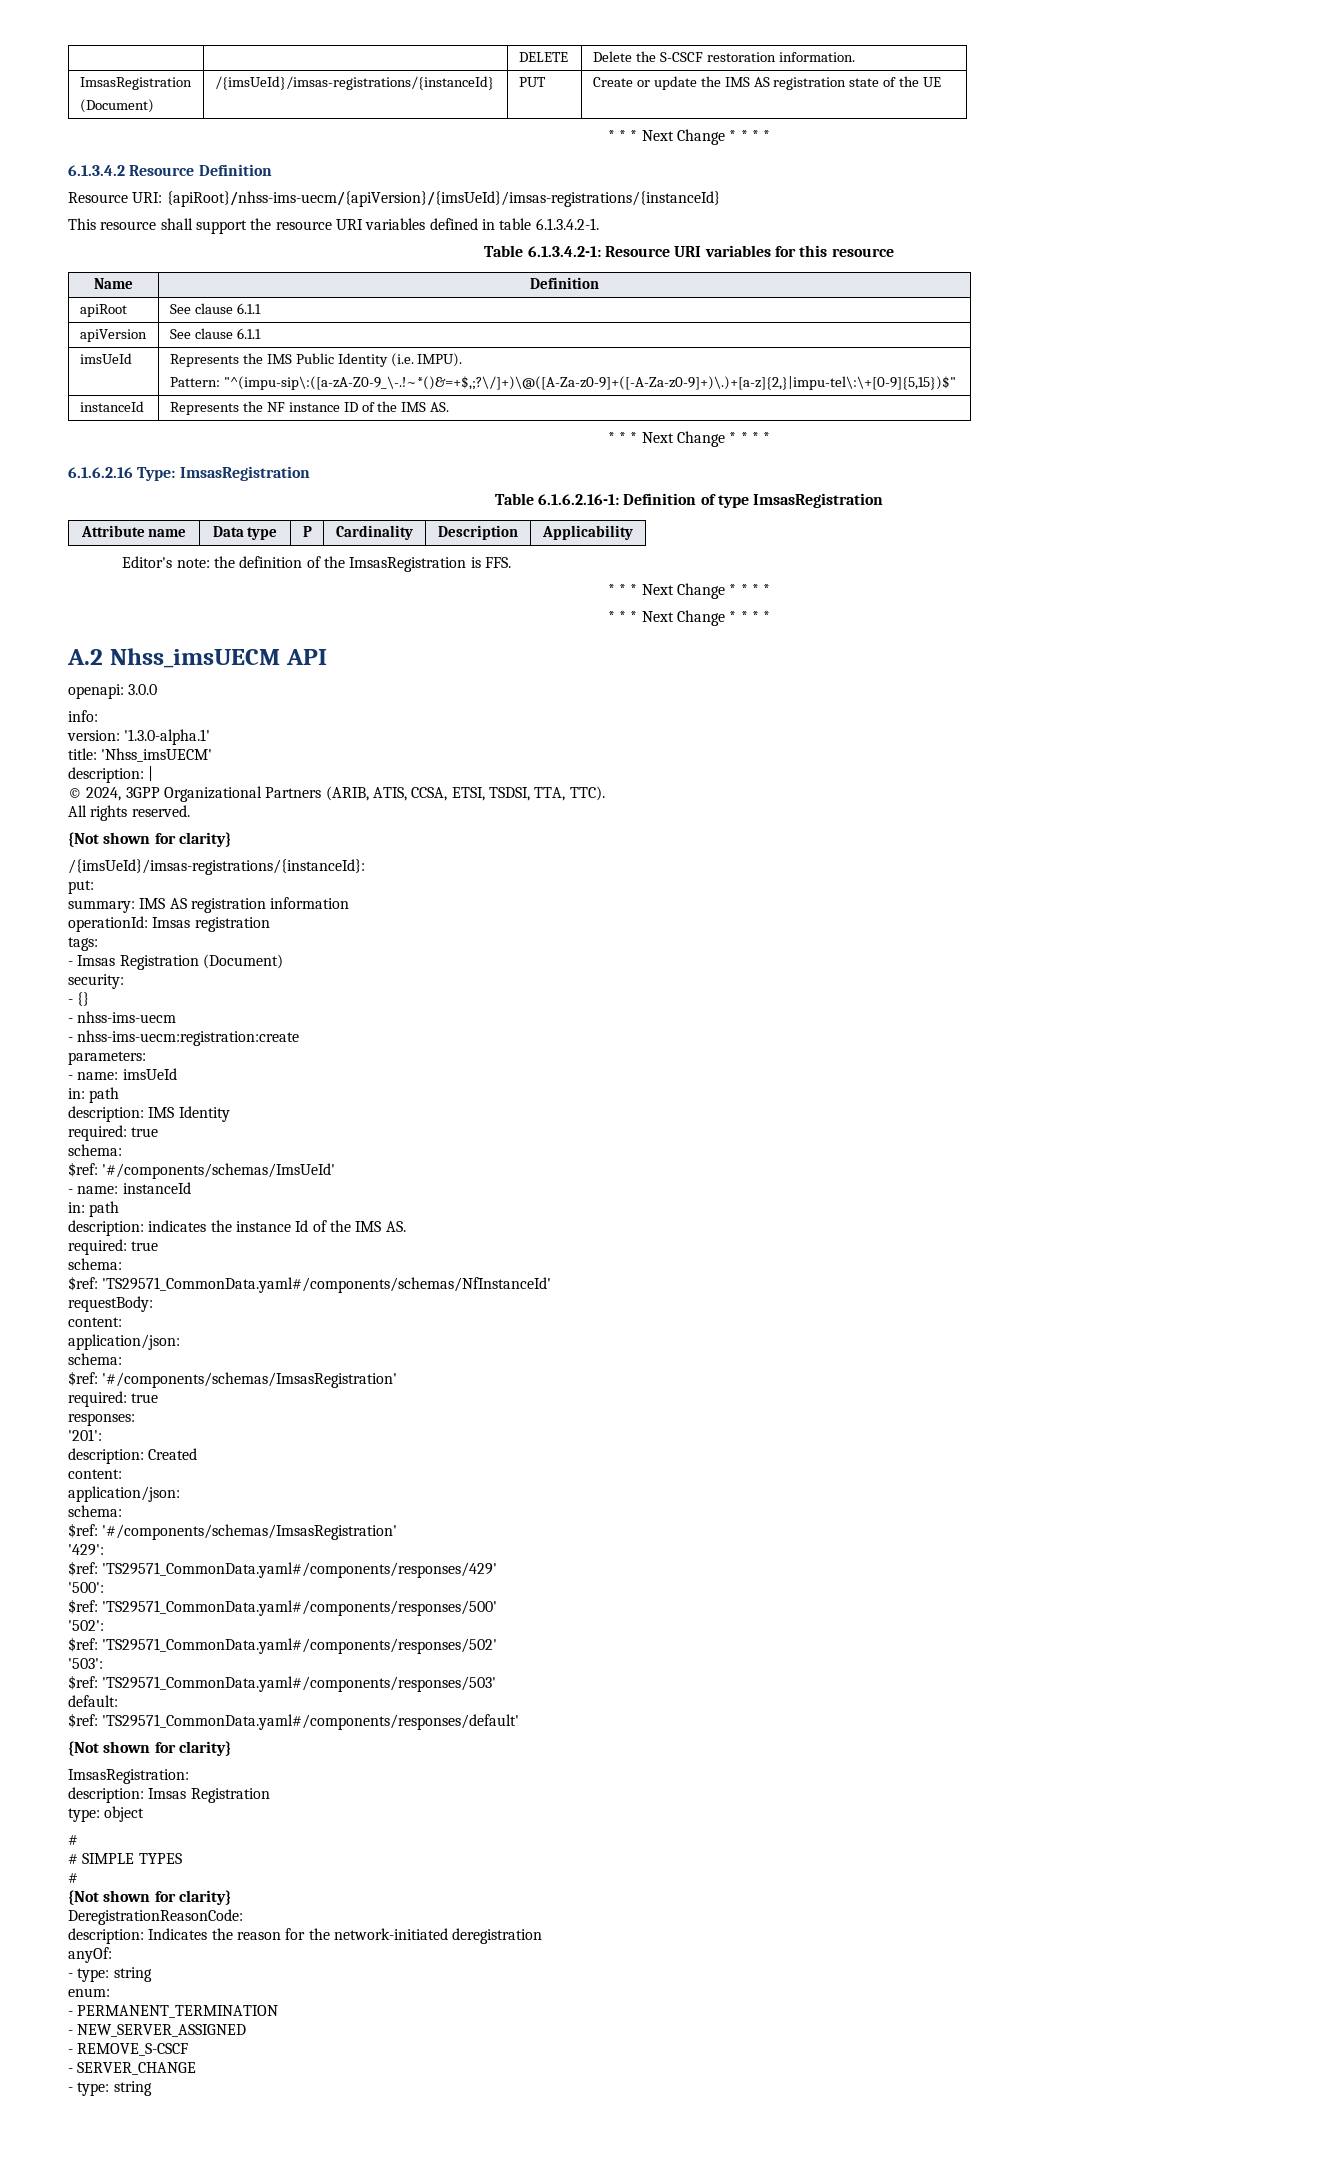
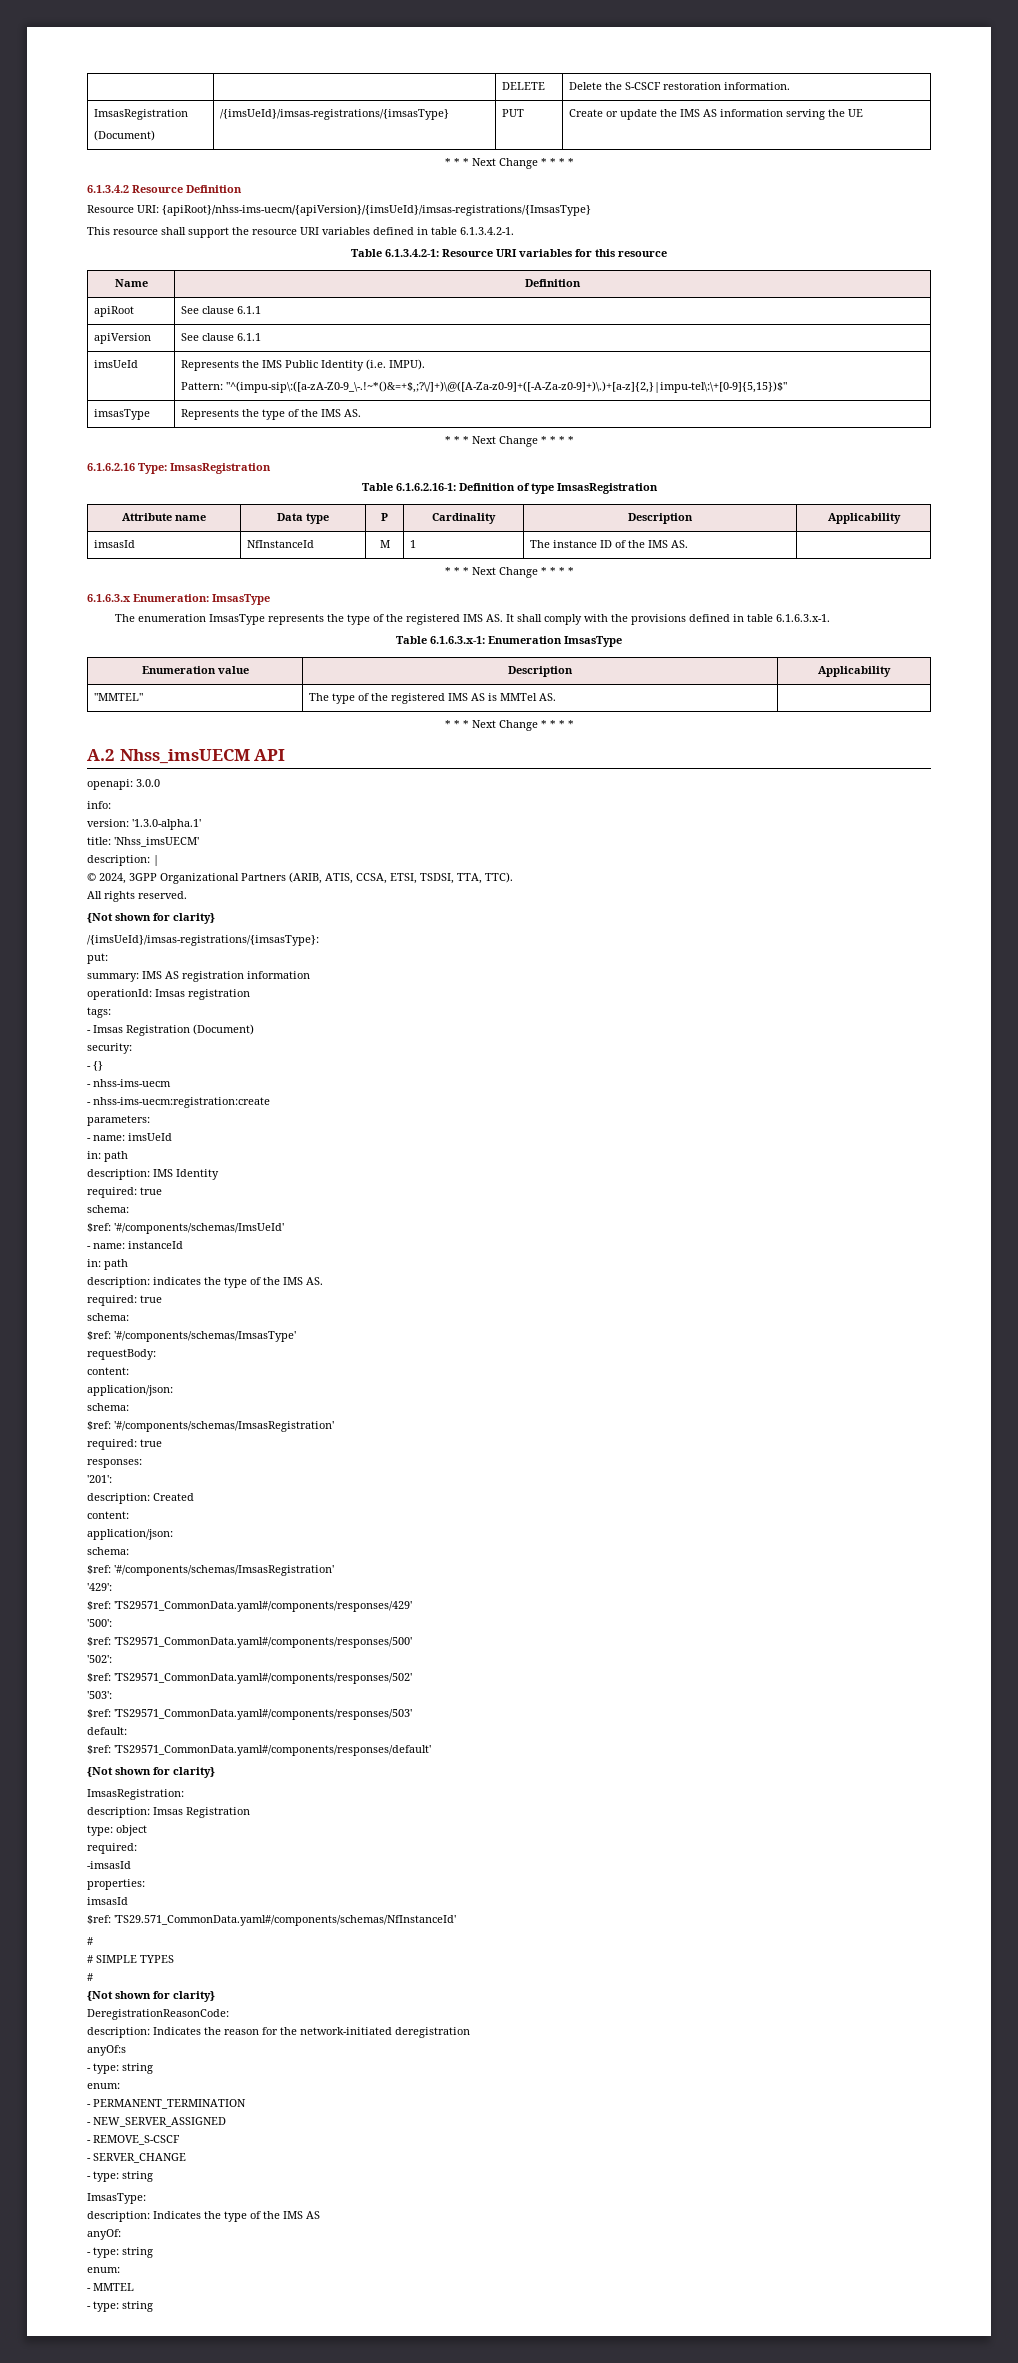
[214,76,494,90] /{imsUeId}/imsas-registrations/{instanceId} -> [219,109,449,120] /{imsUeId}/imsas-registrations/{imsasType}
[773,77,897,90] registration state of -> [719,109,825,120] information serving
[166,191,720,207] {apiRoot}/nhss-ims-uecm/{apiVersion}/{imsUeId}/imsas-registrations/{instanceId} -> [162,205,591,216] {apiRoot}/nhss-ims-uecm/{apiVersion}/{imsUeId}/imsas-registrations/{ImsasType}
[79,401,144,412] [169,401,358,415] instanceId | Represents the NF instance ID -> [93,409,150,420] [180,409,285,420] imsasType | Represents the type
[122,556,511,572] [607,583,771,599] // Editor's note: the definition of the ImsasRegistration is FFS. // * * * Next Change * * * * -> [93,540,135,548] [246,540,314,548] [379,540,390,548] [409,540,416,548] [529,540,688,548] [444,567,574,578] [87,594,270,605] [115,614,831,625] [396,636,622,647] [141,666,249,674] [508,666,573,677] [818,666,891,677] [93,693,143,701] [308,693,556,704] // imsasId | NfInstanceId | M | 1 | The instance ID of the IMS AS. | // * * * Next Change * * * * // 6.1.6.3.x Enumeration: ImsasType // The enumeration ImsasType represents the type of the registered IMS AS. It shall comply with the provisions defined in table 6.1.6.3.x-1. // Table 6.1.6.3.x-1: Enumeration ImsasType // Enumeration value | Description | Applicability // "MMTEL" | The type of the registered IMS AS is MMTel AS. |
[68,859,365,875] /{imsUeId}/imsas-registrations/{instanceId}: -> [87,935,319,946] /{imsUeId}/imsas-registrations/{imsasType}:
[235,1220,309,1232] instance Id -> [224,1277,247,1288] type
[102,1277,552,1293] 'TS29571_CommonData.yaml#/components/schemas/NfInstanceId' -> [114,1331,296,1342] '#/components/schemas/ImsasType'
(145, 1814) none -> [87,1843,137,1854] [87,1861,131,1869] [87,1879,145,1890] [87,1897,128,1905] [87,1915,456,1926] // required: // -imsasId // properties: // imsasId // $ref: 'TS29.571_CommonData.yaml#/components/schemas/NfInstanceId'
[68,1947,112,1963] anyOf: -> [87,2045,126,2056] anyOf:s
(152, 2088) none -> [87,2193,146,2204] [87,2211,320,2222] [87,2229,121,2240] [87,2247,153,2258] [87,2267,120,2273] [87,2283,134,2291] [87,2301,153,2312] // ImsasType: // description: Indicates the type of the IMS AS // anyOf: // - type: string // enum: // - MMTEL // - type: string

